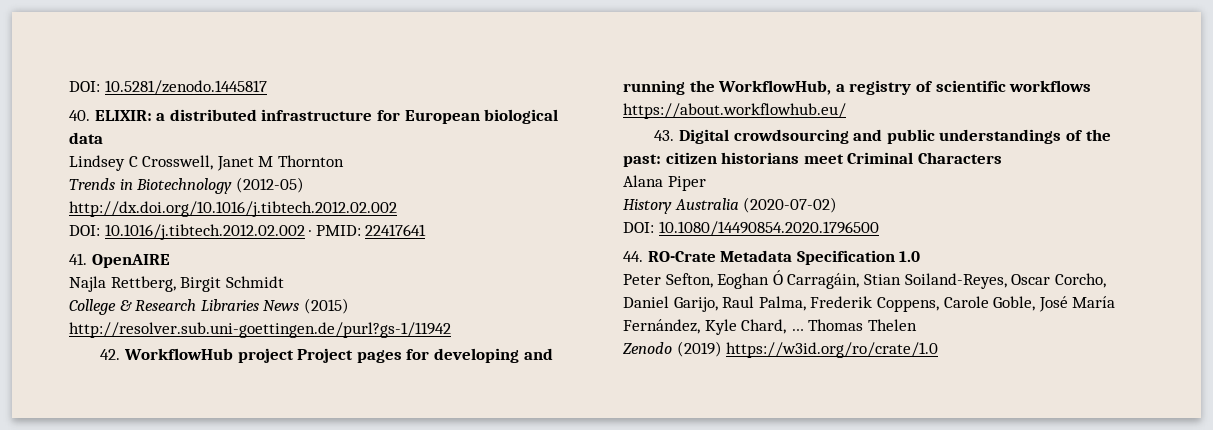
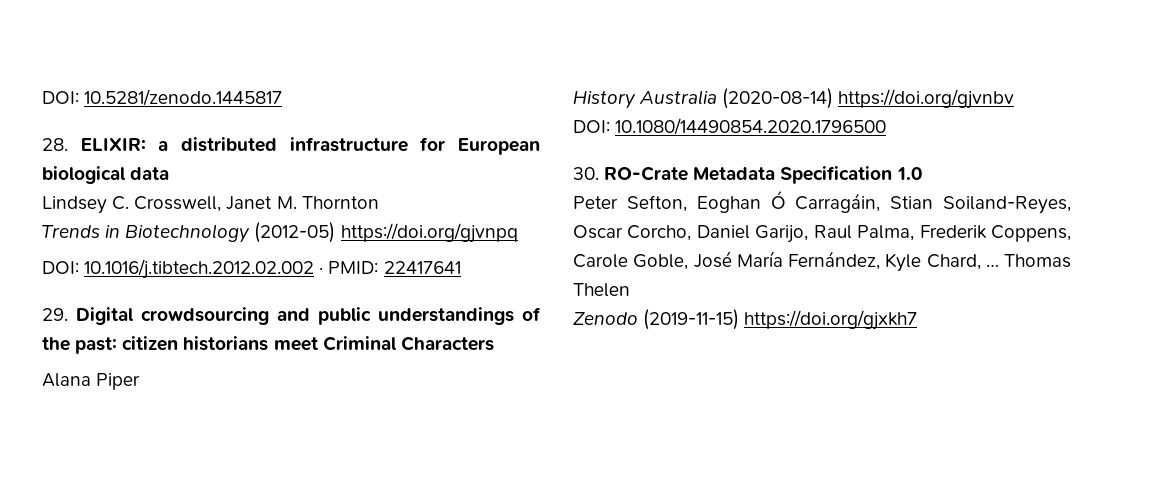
[69,110,90,121] 40. -> [42,138,68,151] 28.
[128,156,138,167] C -> [112,196,130,210] C.
[258,156,274,167] M -> [276,196,297,209] M.
[69,201,397,217] http://dx.doi.org/10.1016/j.tibtech.2012.02.002 -> [340,223,518,243] https://doi.org/gjvnpq
[69,253,170,268] [69,276,284,292] [69,298,349,315] [69,322,451,338] [100,348,553,363] [623,80,1092,95] [623,103,846,119] [654,130,675,141] 41. OpenAIRE // Najla Rettberg, Birgit Schmidt // College & Research Libraries News (2015) http://resolver.sub.uni-goettingen.de/purl?gs-1/11942 // 42. WorkflowHub project Project pages for developing and running the WorkflowHub, a registry of scientific workflows https://about.workflowhub.eu/ // 43. -> [42,308,68,321] 29.
[743,197,838,213] (2020-07-02) -> [722,88,1015,109] (2020-08-14) https://doi.org/gjvnbv
[623,251,643,262] 44. -> [573,167,599,180] 30.
[676,341,939,358] (2019) https://w3id.org/ro/crate/1.0 -> [643,309,918,330] (2019-11-15) https://doi.org/gjxkh7

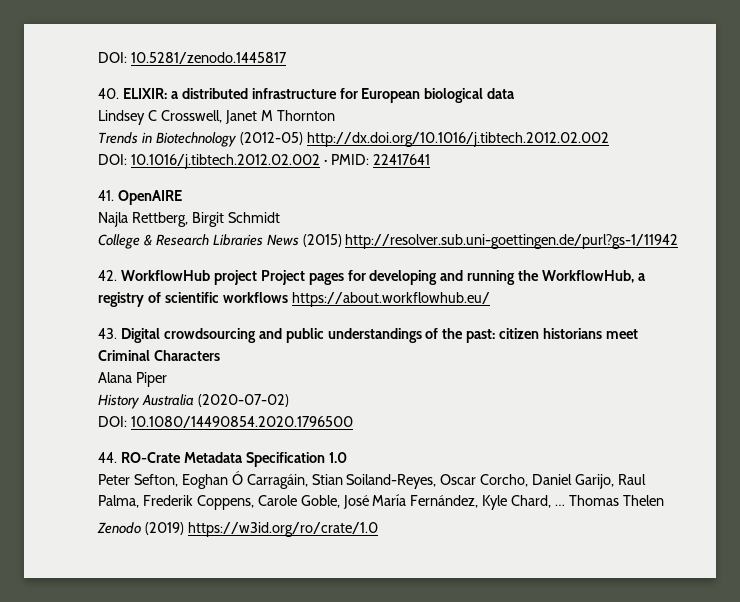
[42,138,68,151] 28. -> [98,88,119,99] 40.
[112,196,130,210] C. -> [147,110,157,121] C
[276,196,297,209] M. -> [260,110,273,121] M
[340,223,518,243] https://doi.org/gjvnpq -> [306,132,609,147] http://dx.doi.org/10.1016/j.tibtech.2012.02.002
[42,308,68,321] 29. -> [98,190,182,205] [98,212,280,227] [98,234,679,249] [98,270,647,285] [98,292,490,307] [98,328,117,339] 41. OpenAIRE // Najla Rettberg, Birgit Schmidt // College & Research Libraries News (2015) http://resolver.sub.uni-goettingen.de/purl?gs-1/11942 // 42. WorkflowHub project Project pages for developing and running the WorkflowHub, a registry of scientific workflows https://about.workflowhub.eu/ // 43.
[722,88,1015,109] (2020-08-14) https://doi.org/gjvnbv -> [197,394,289,407] (2020-07-02)
[573,167,599,180] 30. -> [98,452,117,463] 44.
[643,309,918,330] (2019-11-15) https://doi.org/gjxkh7 -> [144,522,378,537] (2019) https://w3id.org/ro/crate/1.0

